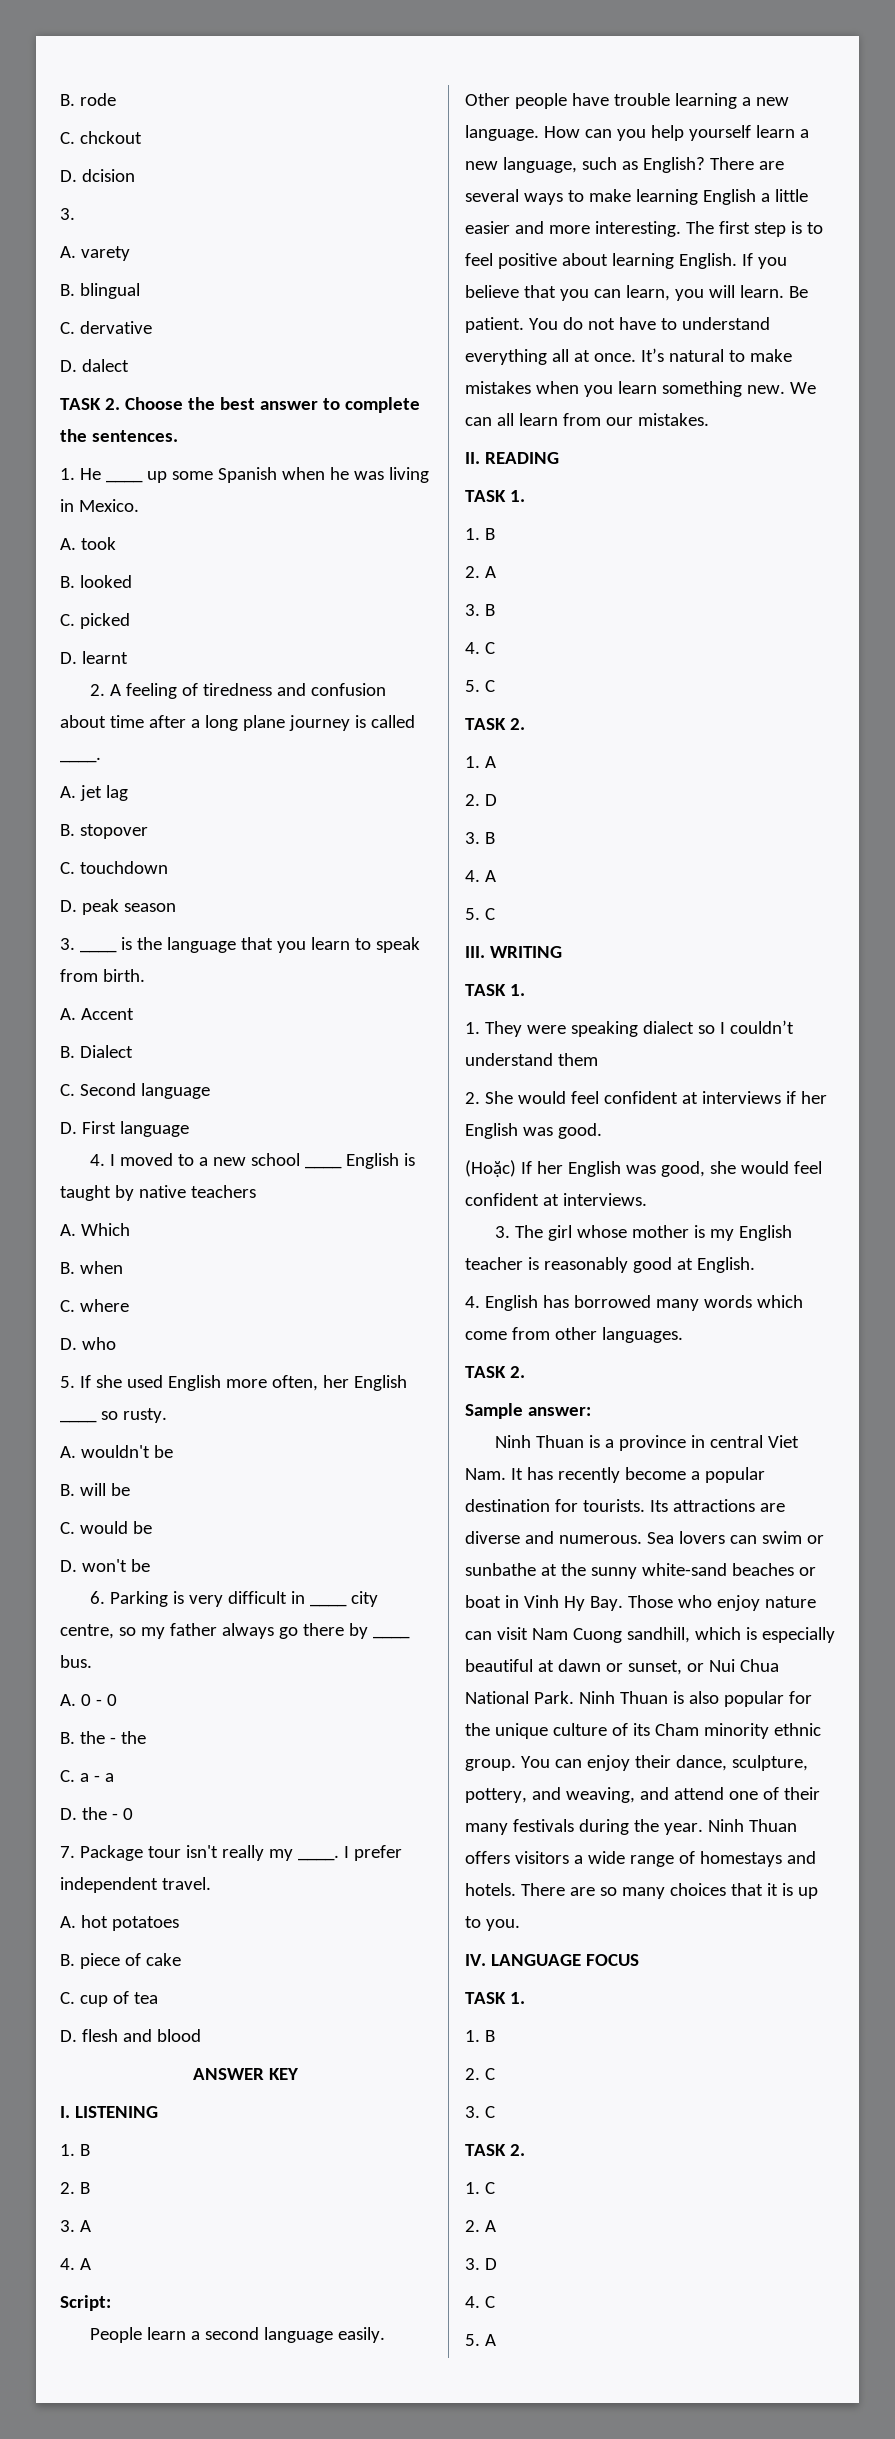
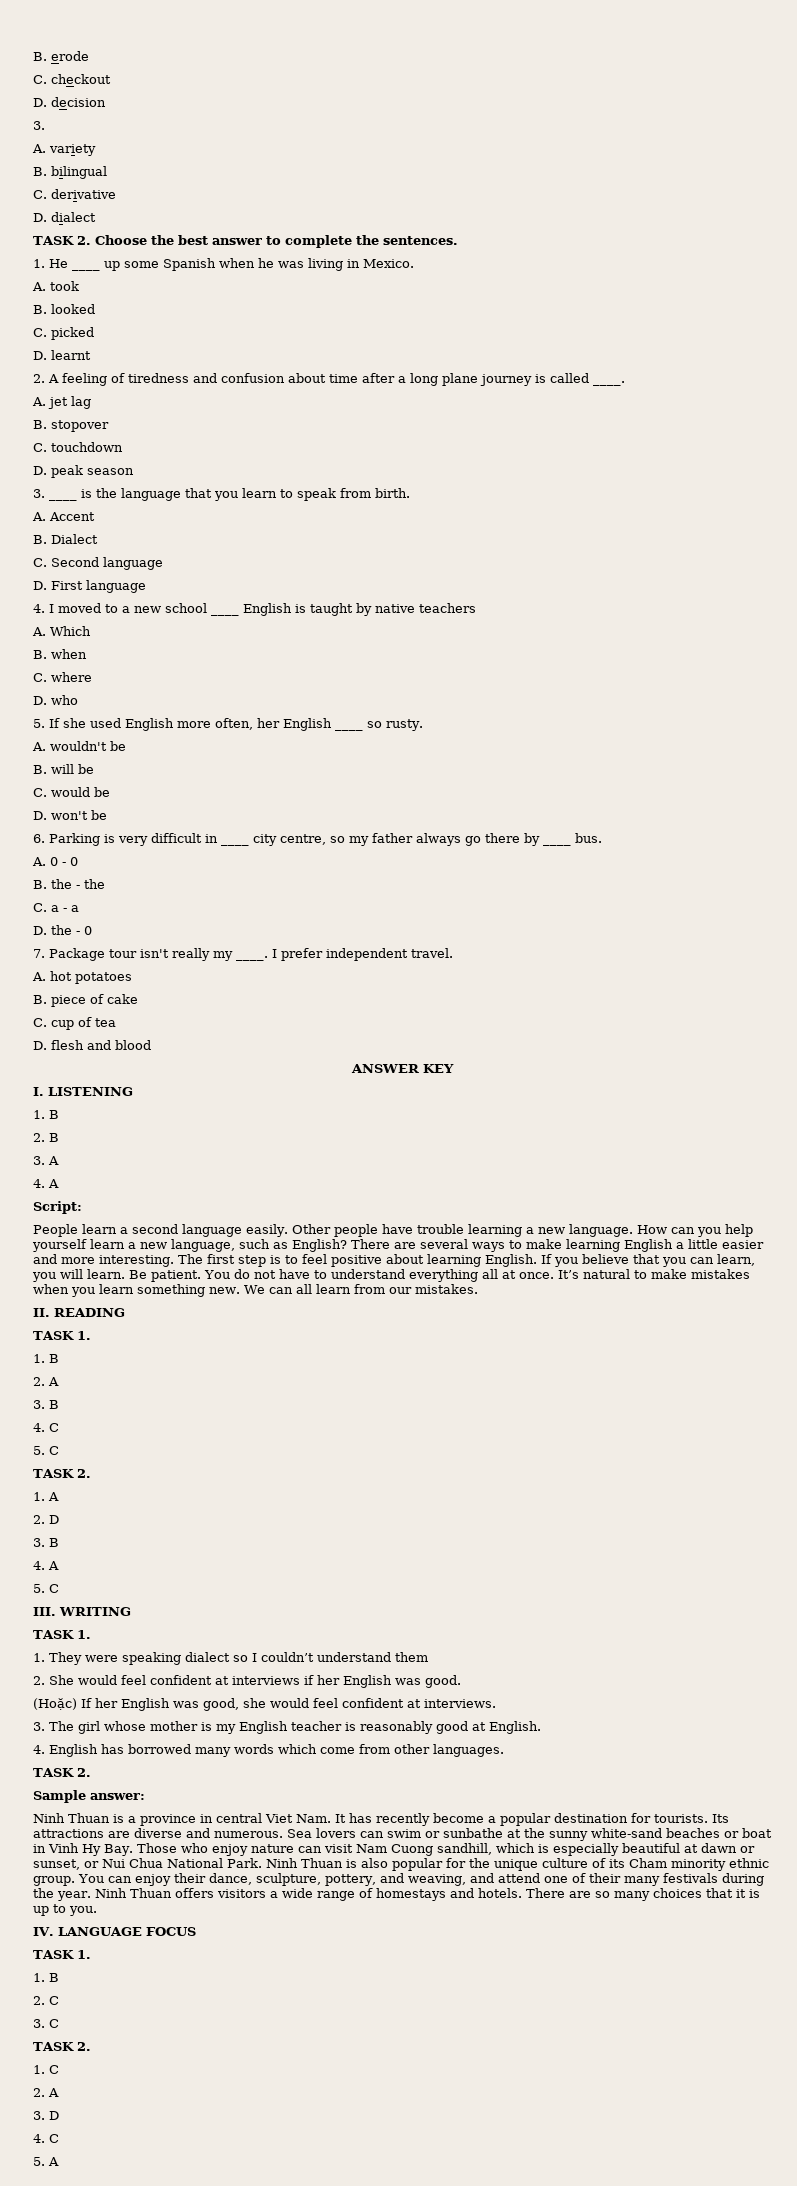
[60,93,116,106] [60,131,142,144] [60,169,135,182] B. rode // C. chckout // D. dcision -> [33,51,89,61] [33,74,111,84] [33,97,106,107] B. erode // C. checkout // D. decision
[80,246,130,261] [60,283,140,299] [60,321,152,334] [60,359,129,372] varety // B. blingual // C. dervative // D. dalect -> [49,144,96,156] [33,166,107,179] [33,189,116,199] [33,212,96,222] variety // B. bilingual // C. derivative // D. dialect

